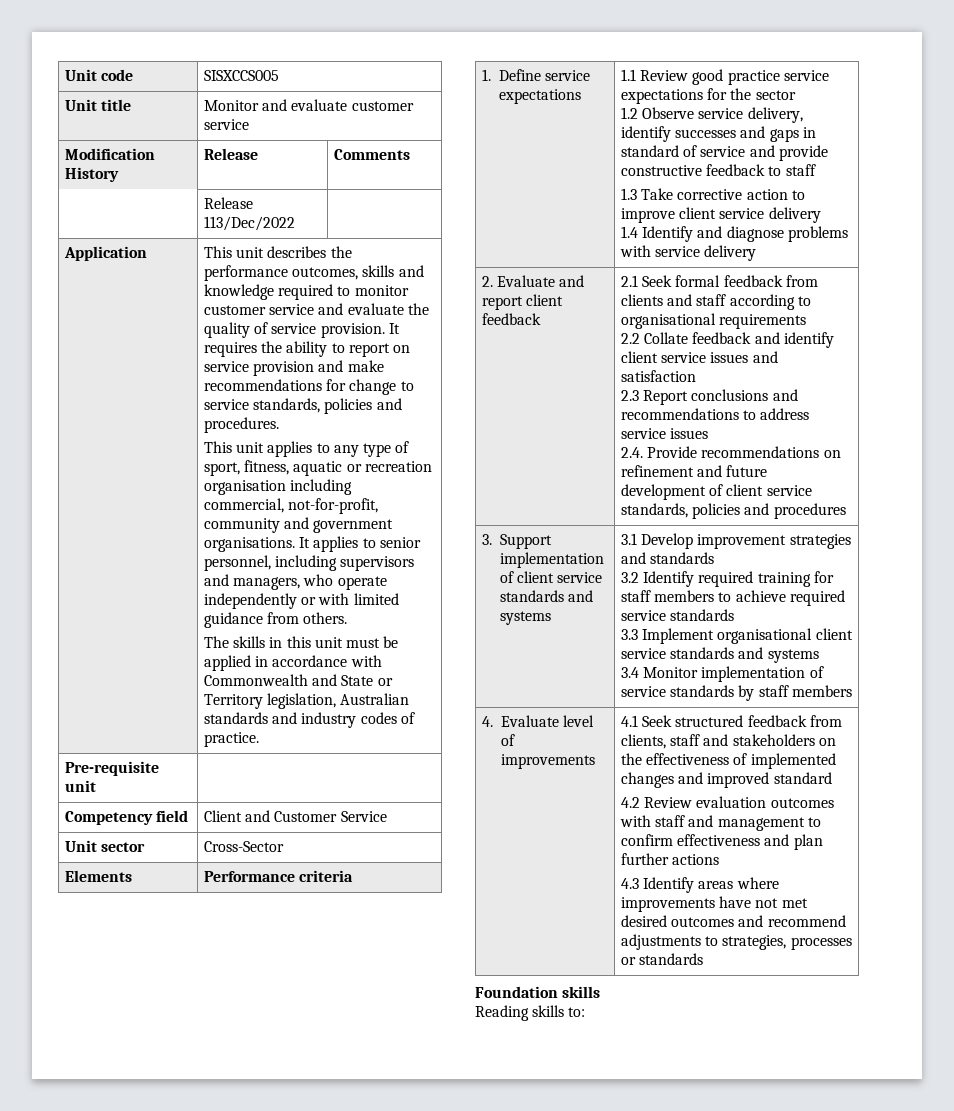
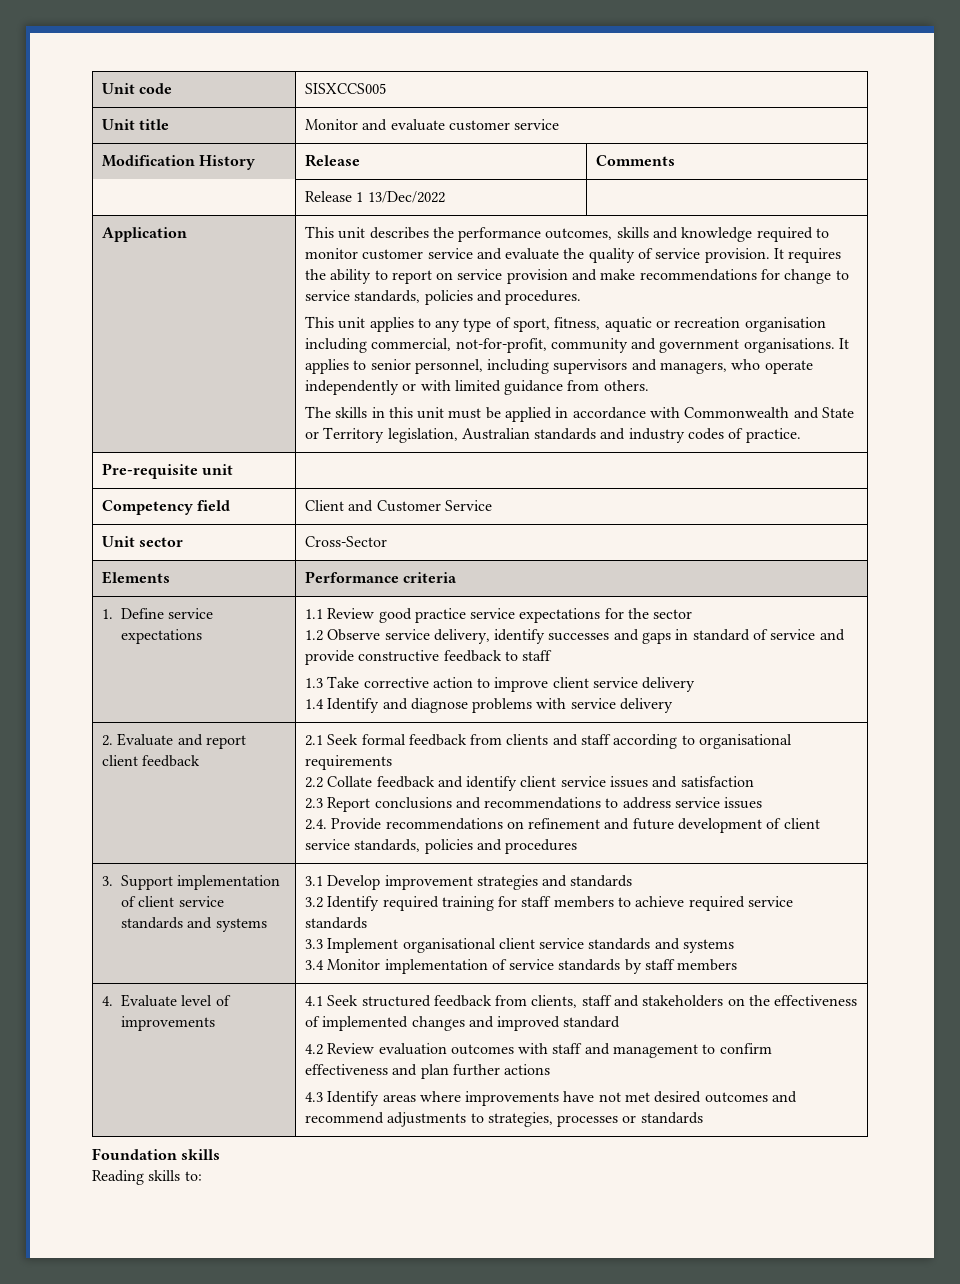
[204,216,296,231] 113/Dec/2022 -> [356,191,445,203] 1 13/Dec/2022

